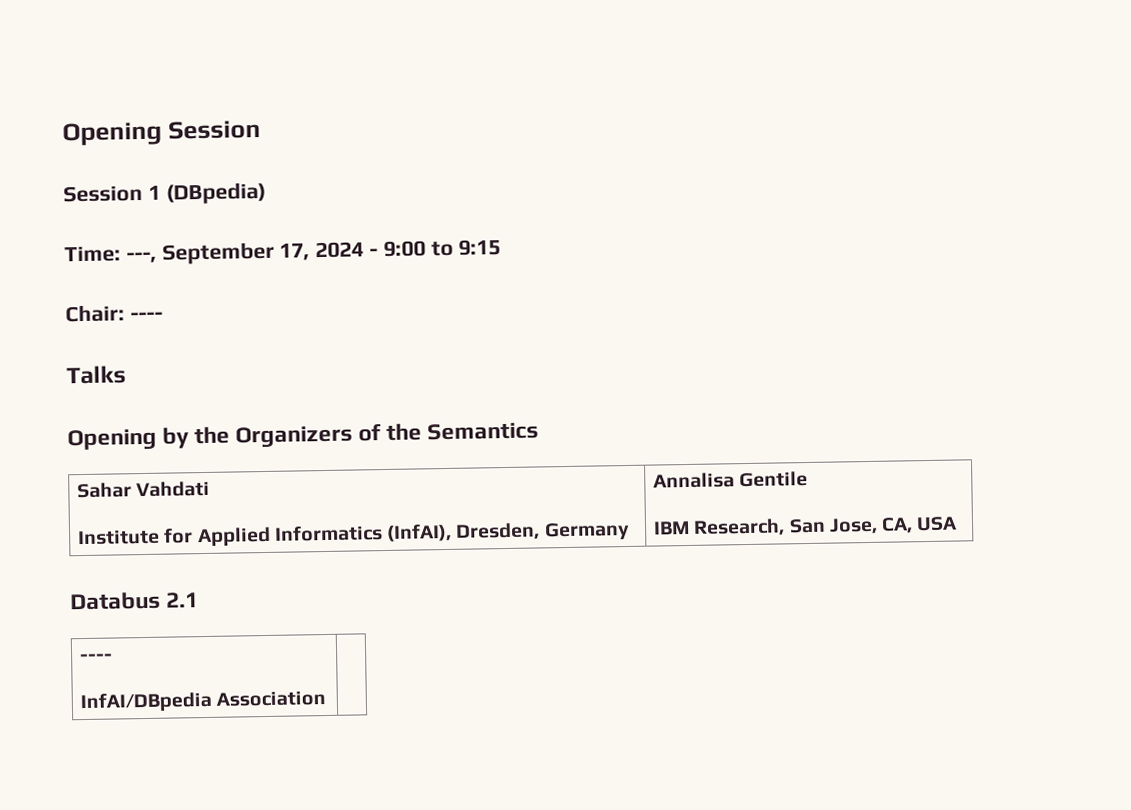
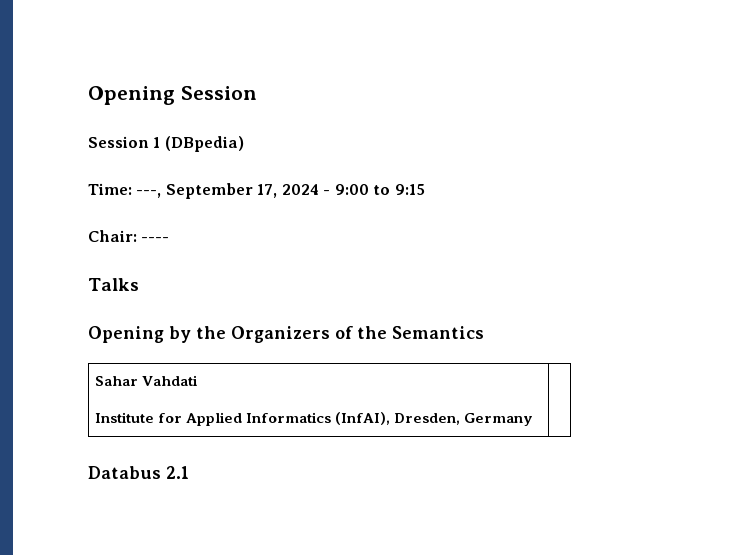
[653,470,809,489] [653,516,958,537] Annalisa Gentile // IBM Research, San Jose, CA, USA -> (534, 419) none
[80,653,114,662] [80,690,327,714] // ---- // InfAI/DBpedia Association | -> (189, 472) none

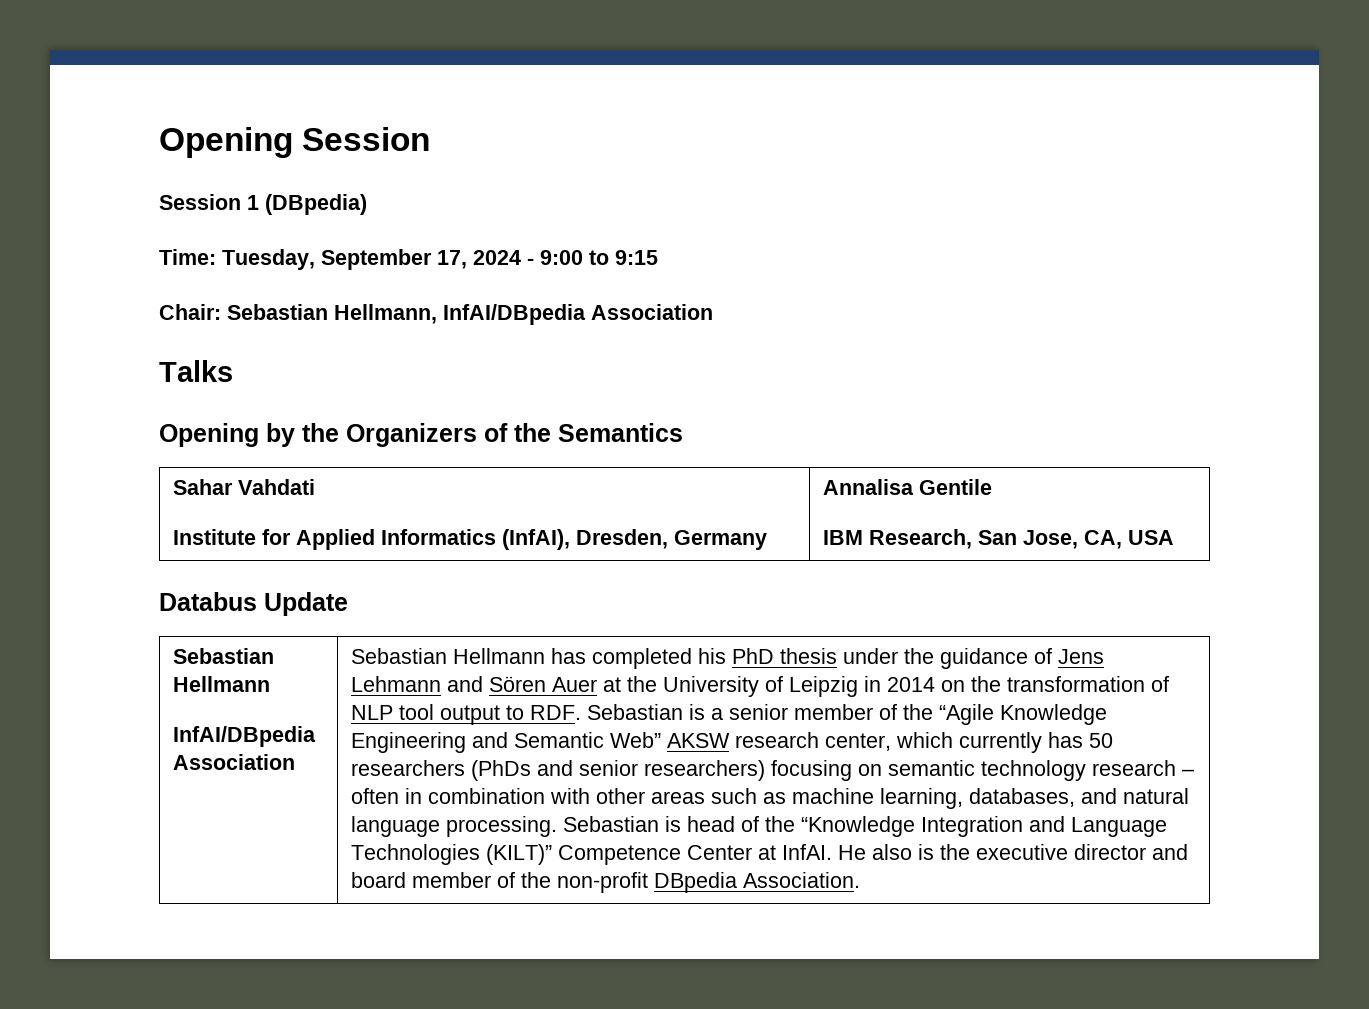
[136,190,162,198] ---, -> [222,249,315,270] Tuesday,
[141,237,170,242] ---- -> [227,304,713,325] Sebastian Hellmann, InfAI/DBpedia Association
[88,466,189,479] // Databus 2.1 -> [823,479,993,495] [823,529,1175,549] [159,592,348,616] [173,648,275,664] [173,676,271,692] [173,726,317,747] [173,754,296,770] [351,648,1105,669] [351,676,1170,697] [351,704,1108,725] [351,732,1114,753] [351,760,1195,781] [351,788,1190,809] [351,816,1168,837] [351,844,1189,865] [351,872,861,893] Annalisa Gentile // IBM Research, San Jose, CA, USA // Databus Update // Sebastian Hellmann // InfAI/DBpedia Association | Sebastian Hellmann has completed his PhD thesis under the guidance of Jens Lehmann and Sören Auer at the University of Leipzig in 2014 on the transformation of NLP tool output to RDF. Sebastian is a senior member of the “Agile Knowledge Engineering and Semantic Web” AKSW research center, which currently has 50 researchers (PhDs and senior researchers) focusing on semantic technology research – often in combination with other areas such as machine learning, databases, and natural language processing. Sebastian is head of the “Knowledge Integration and Language Technologies (KILT)” Competence Center at InfAI. He also is the executive director and board member of the non-profit DBpedia Association.

